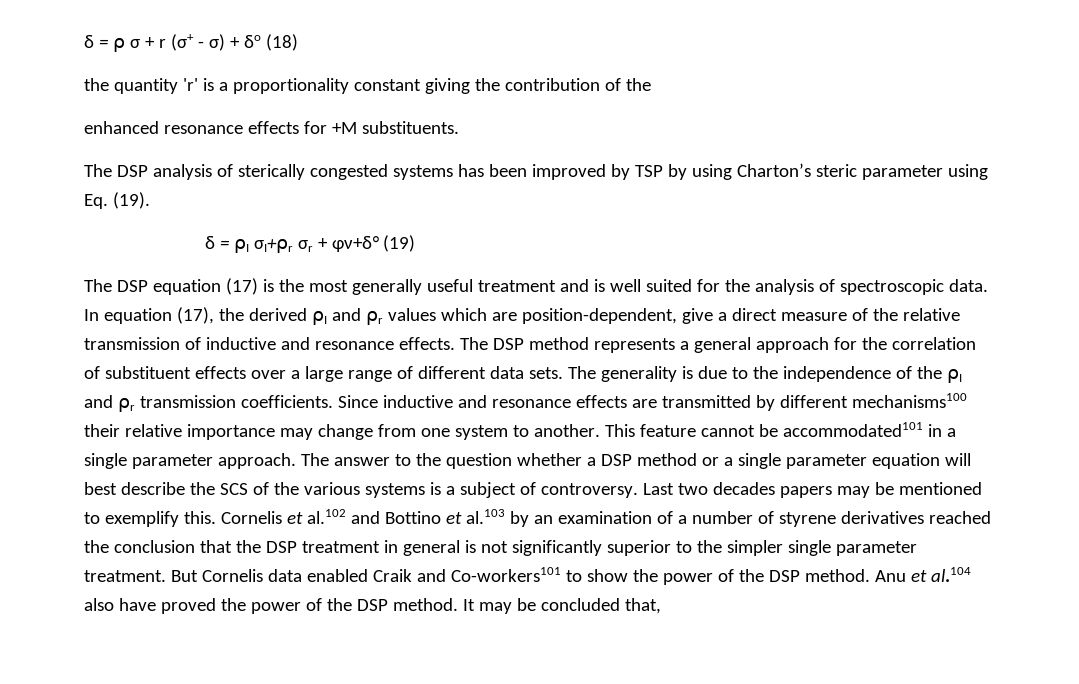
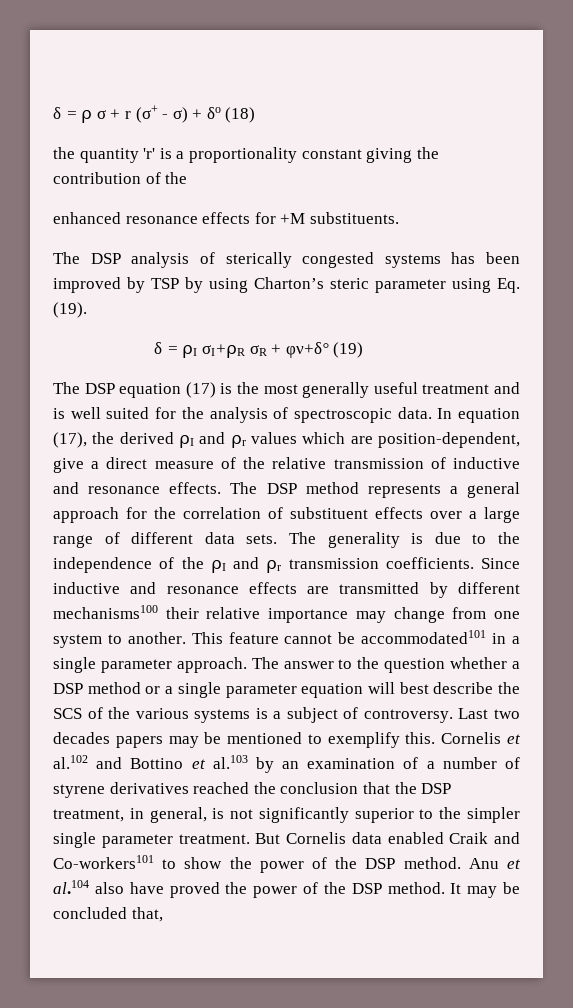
[254,239,314,253] σI+⍴r σr -> [201,344,267,358] σI+⍴R σR
[301,540,460,556] treatment in general -> [53,807,207,823] treatment, in general,

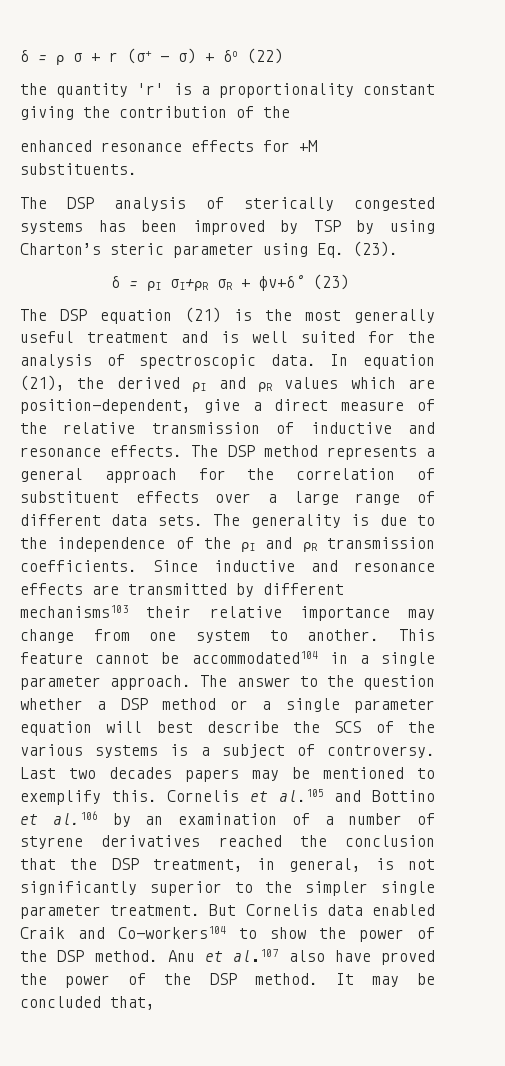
[225,107,256,123] (18) -> [247,48,283,64] (22)
[53,302,87,318] (19). -> [353,241,398,257] (23).
[333,342,364,358] (19) -> [312,274,349,290] (23)
[185,382,216,398] (17) -> [185,307,221,323] (21)
[53,432,87,448] (17), -> [20,375,65,391] (21),
[230,435,246,448] ⍴r -> [257,382,273,392] ⍴R
[266,560,282,573] ⍴r -> [302,542,318,552] ⍴R
[53,605,158,619] mechanisms100 -> [20,605,128,618] mechanisms103
[361,630,487,644] accommodated101 -> [191,651,318,664] accommodated104
[53,755,88,769] al.102 -> [278,789,324,802] al.105
[212,755,248,769] al.103 -> [52,811,98,825] al.106
[53,855,154,869] Co-workers101 -> [118,926,226,939] Co-workers104
[53,880,89,894] al.104 -> [233,949,279,962] al.107

